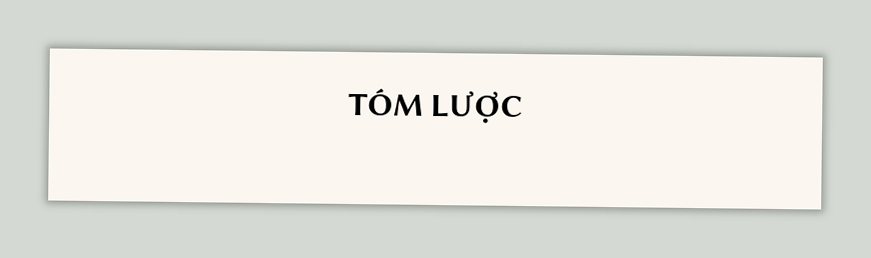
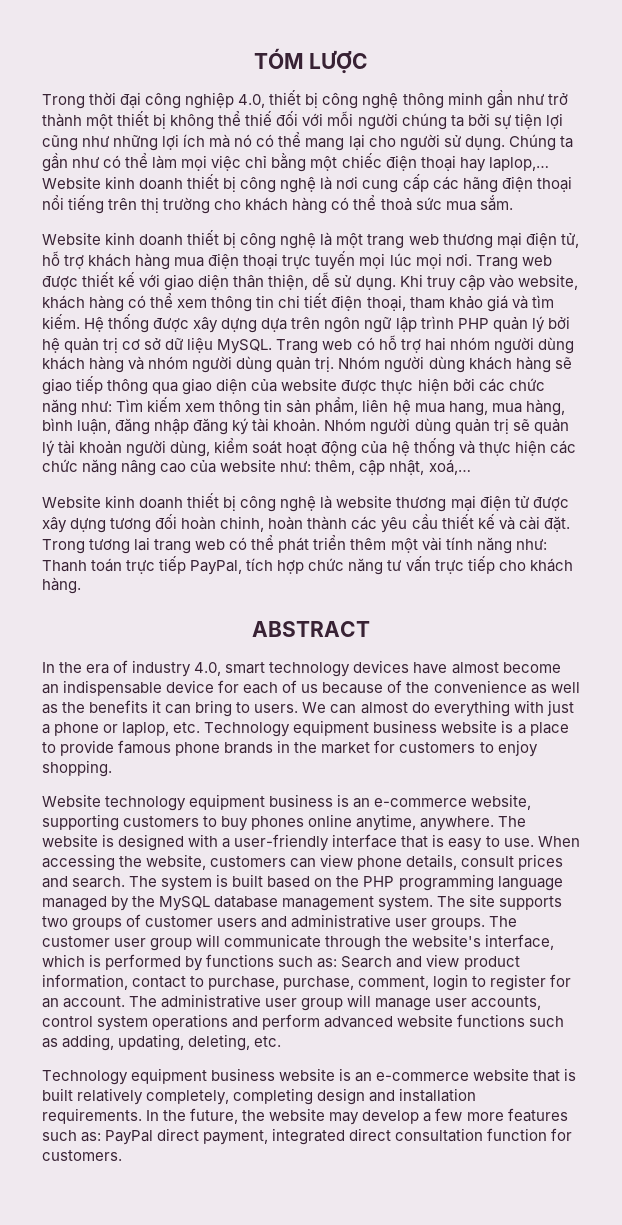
(525, 107) none -> [42,90,568,109] [42,111,563,130] [42,132,573,151] [42,153,549,172] [42,174,572,193] [42,195,513,214] [42,230,579,249] [42,251,552,270] [42,272,578,291] [42,293,554,312] [42,314,570,333] [42,335,574,354] [42,356,572,373] [42,376,545,395] [42,397,565,416] [42,418,569,435] [42,438,576,457] [42,459,471,476] [42,493,569,512] [42,514,570,533] [42,535,547,554] [42,556,573,575] [42,577,81,594] [252,621,370,637] [42,660,561,677] [42,680,580,696] [42,700,574,717] [42,720,569,737] [42,740,538,757] [42,760,112,777] [42,794,532,811] [42,814,527,831] [42,834,580,851] [42,854,564,871] [42,874,563,891] [42,894,563,911] [42,914,518,931] [42,934,555,951] [42,954,520,971] [42,974,572,991] [42,994,542,1011] [42,1014,565,1031] [42,1034,282,1051] [42,1068,577,1085] [42,1088,477,1105] [42,1108,568,1125] [42,1128,573,1145] [42,1150,122,1161] // Trong thời đại công nghiệp 4.0, thiết bị công nghệ thông minh gần như trở thành một thiết bị không thể thiế đối với mỗi người chúng ta bởi sự tiện lợi cũng như những lợi ích mà nó có thể mang lại cho người sử dụng. Chúng ta gần như có thể làm mọi việc chỉ bằng một chiếc điện thoại hay laplop,… Website kinh doanh thiết bị công nghệ là nơi cung cấp các hãng điện thoại nổi tiếng trên thị trường cho khách hàng có thể thoả sức mua sắm. // Website kinh doanh thiết bị công nghệ là một trang web thương mại điện tử, hỗ trợ khách hàng mua điện thoại trực tuyến mọi lúc mọi nơi. Trang web được thiết kế với giao diện thân thiện, dễ sử dụng. Khi truy cập vào website, khách hàng có thể xem thông tin chi tiết điện thoại, tham khảo giá và tìm kiếm. Hệ thống được xây dựng dựa trên ngôn ngữ lập trình PHP quản lý bởi hệ quản trị cơ sở dữ liệu MySQL. Trang web có hỗ trợ hai nhóm người dùng khách hàng và nhóm người dùng quản trị. Nhóm người dùng khách hàng sẽ giao tiếp thông qua giao diện của website được thực hiện bởi các chức năng như: Tìm kiếm xem thông tin sản phẩm, liên hệ mua hang, mua hàng, bình luận, đăng nhập đăng ký tài khoản. Nhóm người dùng quản trị sẽ quản lý tài khoản người dùng, kiểm soát hoạt động của hệ thống và thực hiện các chức năng nâng cao của website như: thêm, cập nhật, xoá,… // Website kinh doanh thiết bị công nghệ là website thương mại điện tử được xây dựng tương đối hoàn chinh, hoàn thành các yêu cầu thiết kế và cài đặt. Trong tương lai trang web có thể phát triển thêm một vài tính năng như: Thanh toán trực tiếp PayPal, tích hợp chức năng tư vấn trực tiếp cho khách hàng. // ABSTRACT // In the era of industry 4.0, smart technology devices have almost become an indispensable device for each of us because of the convenience as well as the benefits it can bring to users. We can almost do everything with just a phone or laplop, etc. Technology equipment business website is a place to provide famous phone brands in the market for customers to enjoy shopping. // Website technology equipment business is an e-commerce website, supporting customers to buy phones online anytime, anywhere. The website is designed with a user-friendly interface that is easy to use. When accessing the website, customers can view phone details, consult prices and search. The system is built based on the PHP programming language managed by the MySQL database management system. The site supports two groups of customer users and administrative user groups. The customer user group will communicate through the website's interface, which is performed by functions such as: Search and view product information, contact to purchase, purchase, comment, login to register for an account. The administrative user group will manage user accounts, control system operations and perform advanced website functions such as adding, updating, deleting, etc. // Technology equipment business website is an e-commerce website that is built relatively completely, completing design and installation requirements. In the future, the website may develop a few more features such as: PayPal direct payment, integrated direct consultation function for customers.

